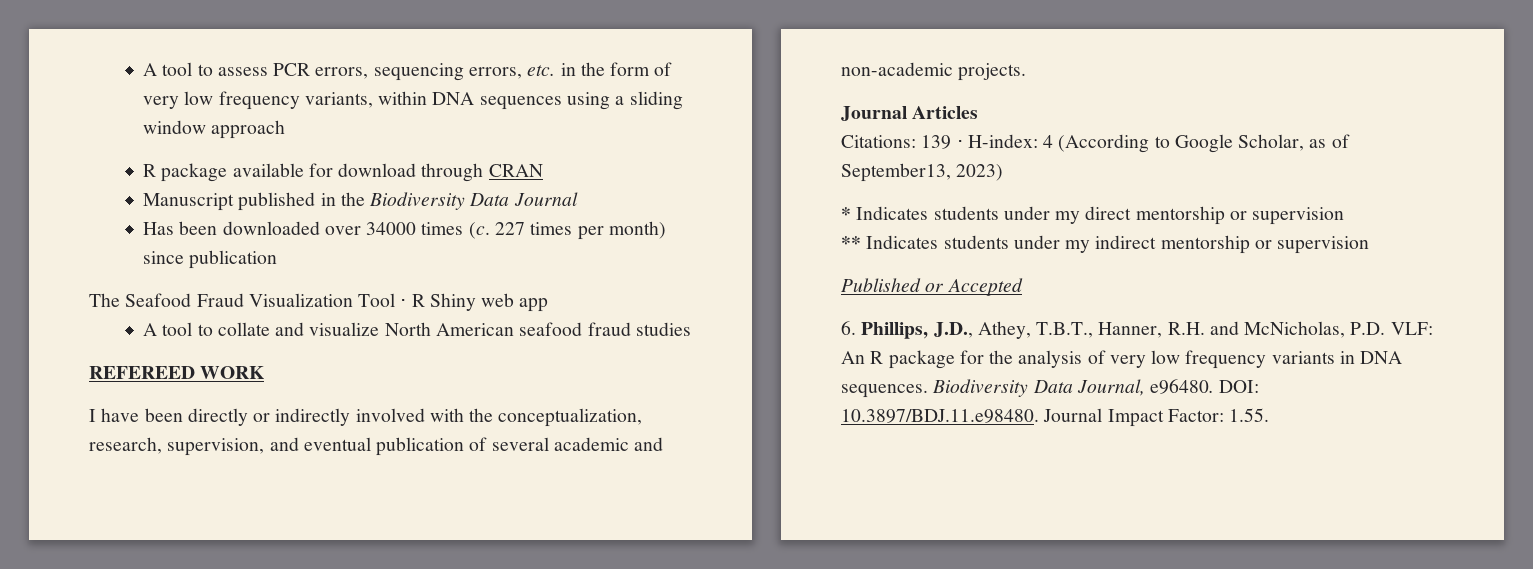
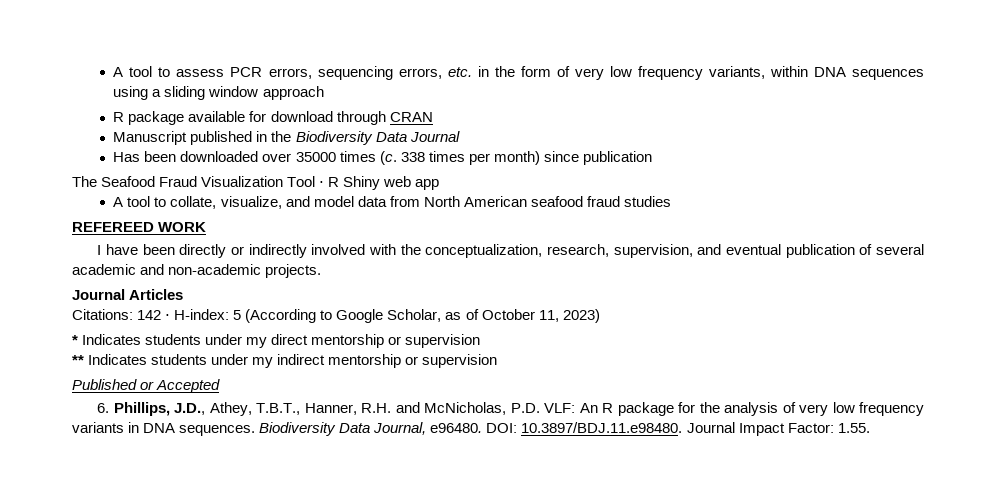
[366,222,417,235] 34000 -> [295,152,336,162] 35000
[494,222,525,235] 227 -> [400,152,425,162] 338
[217,322,380,336] collate and visualize -> [170,196,420,209] collate, visualize, and model data from
[921,135,952,149] 139 -> [137,310,162,320] 142
[1043,135,1054,148] 4 -> [233,310,242,320] 5
[841,163,951,182] September13, -> [481,309,559,322] October 11,

